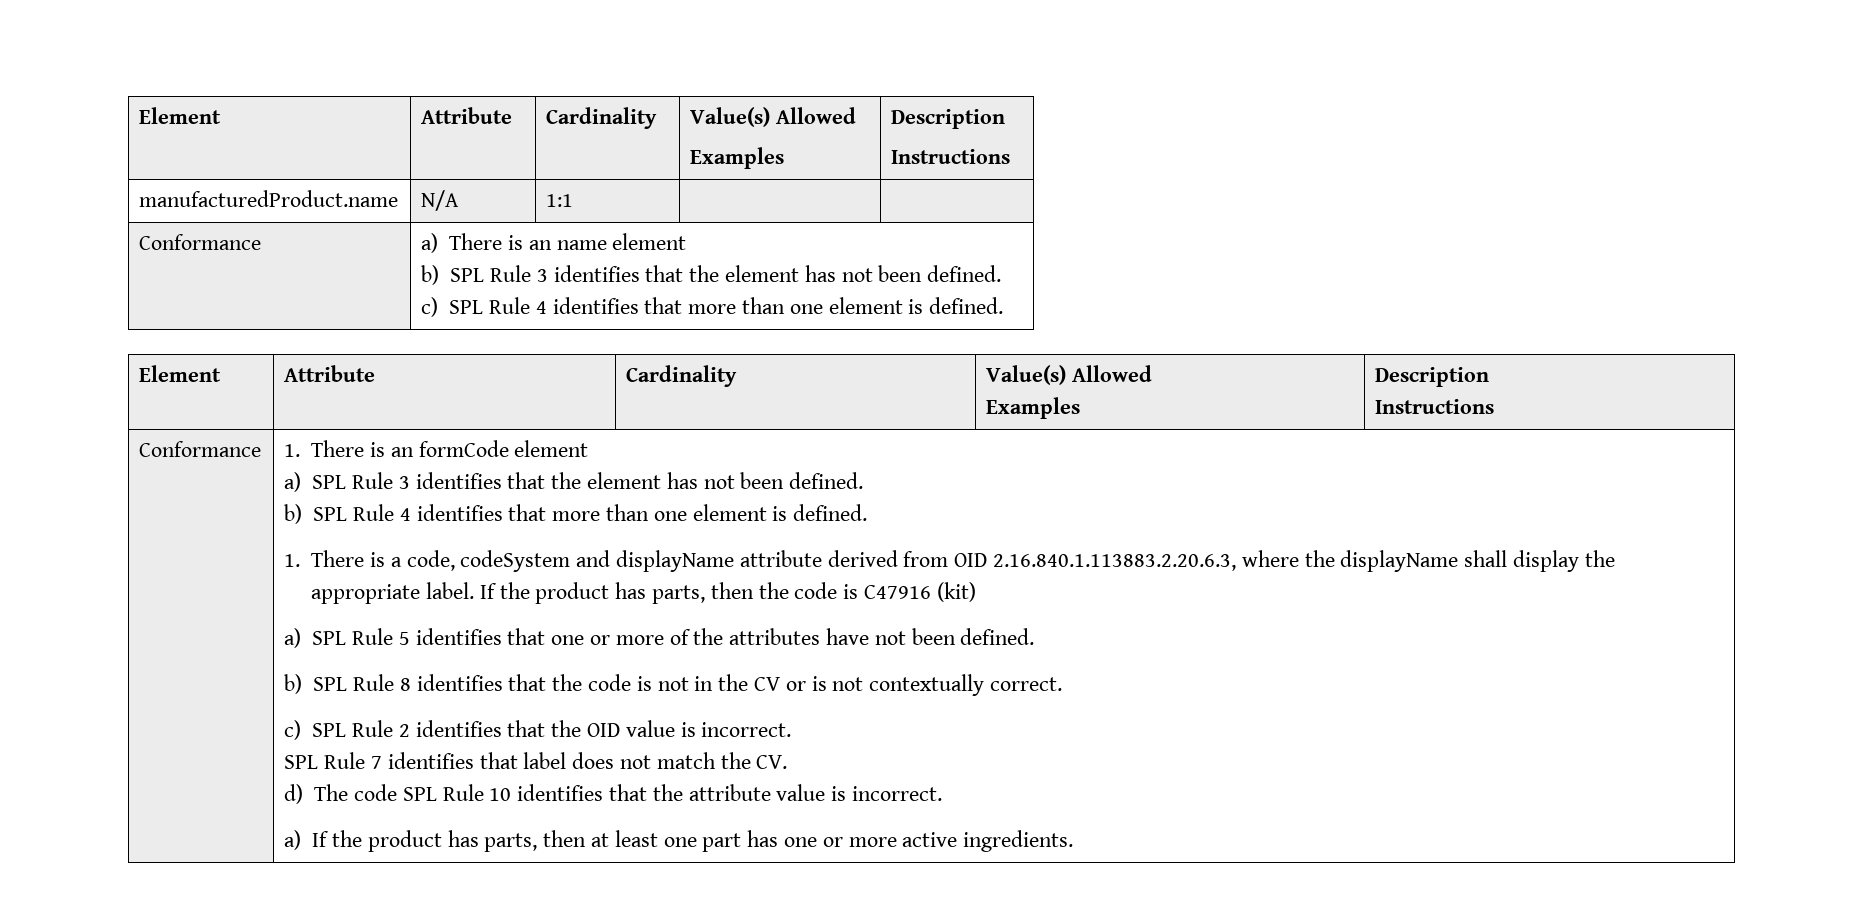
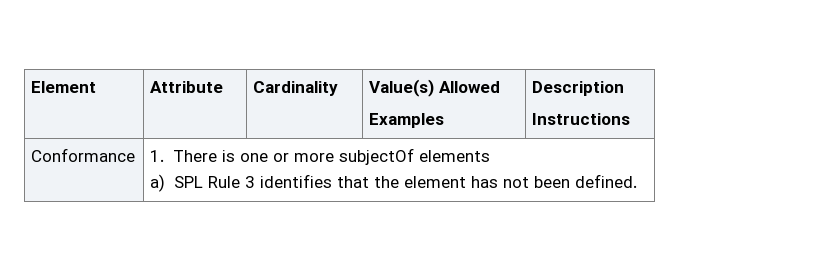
[139,107,222,124] [421,107,513,124] [546,107,658,129] [690,107,857,127] [690,147,785,169] [891,109,1006,129] [891,149,1011,164] [139,190,399,207] [421,190,460,211] [546,194,574,207] [139,234,262,250] [421,233,687,253] [421,265,1002,285] [421,297,1004,317] [139,365,222,382] [284,365,376,382] [626,365,738,387] [986,365,1153,385] [986,397,1081,419] [1375,367,1490,387] [1375,399,1495,414] Element | Attribute | Cardinality | Value(s) Allowed // Examples | Description // Instructions // manufacturedProduct.name | N/A | 1:1 | | // Conformance | a) There is an name element // b) SPL Rule 3 identifies that the element has not been defined. // c) SPL Rule 4 identifies that more than one element is defined. // Element | Attribute | Cardinality | Value(s) Allowed // Examples | Description // Instructions -> [31,81,97,93] [150,81,224,93] [253,81,339,96] [369,79,500,97] [369,113,445,128] [532,81,625,96] [532,113,631,125] Element | Attribute | Cardinality | Value(s) Allowed // Examples | Description // Instructions
[390,440,589,457] an formCode element -> [239,148,490,165] one or more subjectOf elements
[284,504,868,524] [284,550,1615,572] [311,582,976,604] [284,628,1035,648] [284,674,1062,696] [284,720,792,740] [284,752,788,769] [284,784,942,804] [284,830,1074,852] // b) SPL Rule 4 identifies that more than one element is defined. // 1. There is a code, codeSystem and displayName attribute derived from OID 2.16.840.1.113883.2.20.6.3, where the displayName shall display the appropriate label. If the product has parts, then the code is C47916 (kit) // a) SPL Rule 5 identifies that one or more of the attributes have not been defined. // b) SPL Rule 8 identifies that the code is not in the CV or is not contextually correct. // c) SPL Rule 2 identifies that the OID value is incorrect. // SPL Rule 7 identifies that label does not match the CV. // d) The code SPL Rule 10 identifies that the attribute value is incorrect. // a) If the product has parts, then at least one part has one or more active ingredients. -> (637, 181) none

